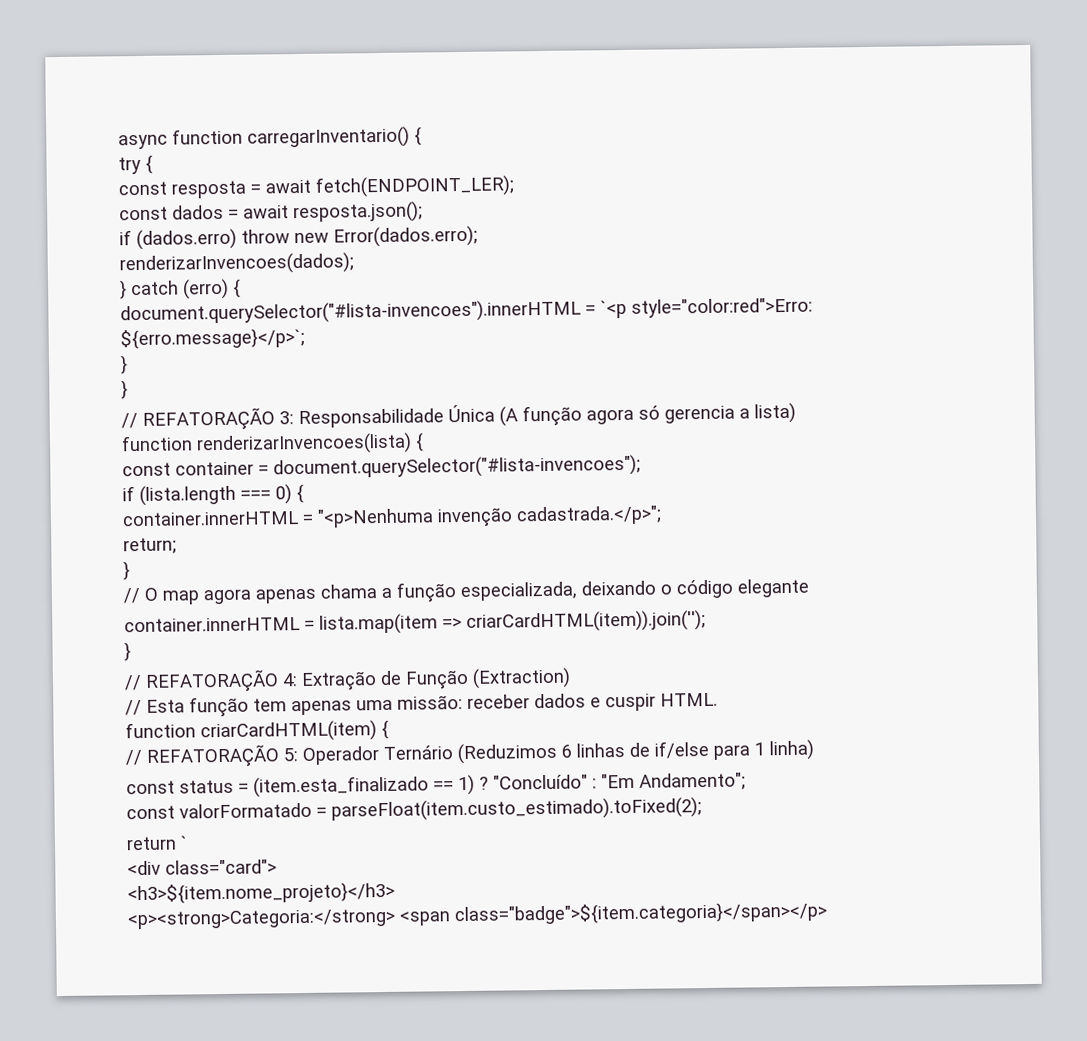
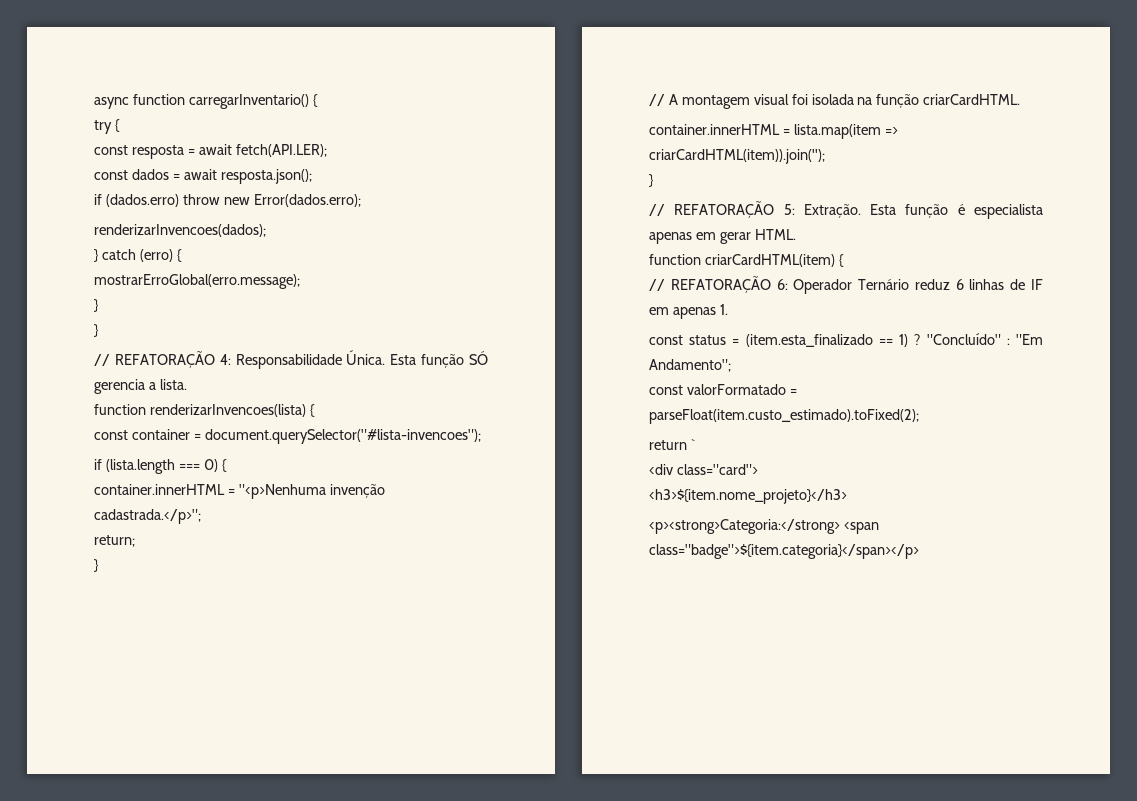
[315,175,514,198] fetch(ENDPOINT_LER); -> [235,144,327,157] fetch(API.LER);
[120,297,813,326] [120,327,305,350] document.querySelector("#lista-invencoes").innerHTML = `<p style="color:red">Erro: ${erro.message}</p>`; -> [94,274,300,289] mostrarErroGlobal(erro.message);
[279,404,660,429] 3: Responsabilidade Única (A função agora só -> [219,350,488,369] 4: Responsabilidade Única. Esta função SÓ
[754,402,796,424] lista) -> [159,379,187,390] lista.
[144,578,809,605] O map agora apenas chama a função especializada, deixando o código elegante -> [668,94,1021,109] A montagem visual foi isolada na função criarCardHTML.
[282,667,571,692] [125,693,656,718] 4: Extração de Função (Extraction) // // Esta função tem apenas uma missão: receber dados e cuspir -> [783,204,1043,219] [649,232,751,244] 5: Extração. Esta função é especialista apenas em gerar
[283,748,298,762] 5: -> [776,279,788,290] 6:
[457,742,558,765] (Reduzimos -> [914,279,950,290] reduz
[654,739,814,761] if/else para 1 linha) -> [1031,279,1043,290] [649,304,728,319] IF em apenas 1.

